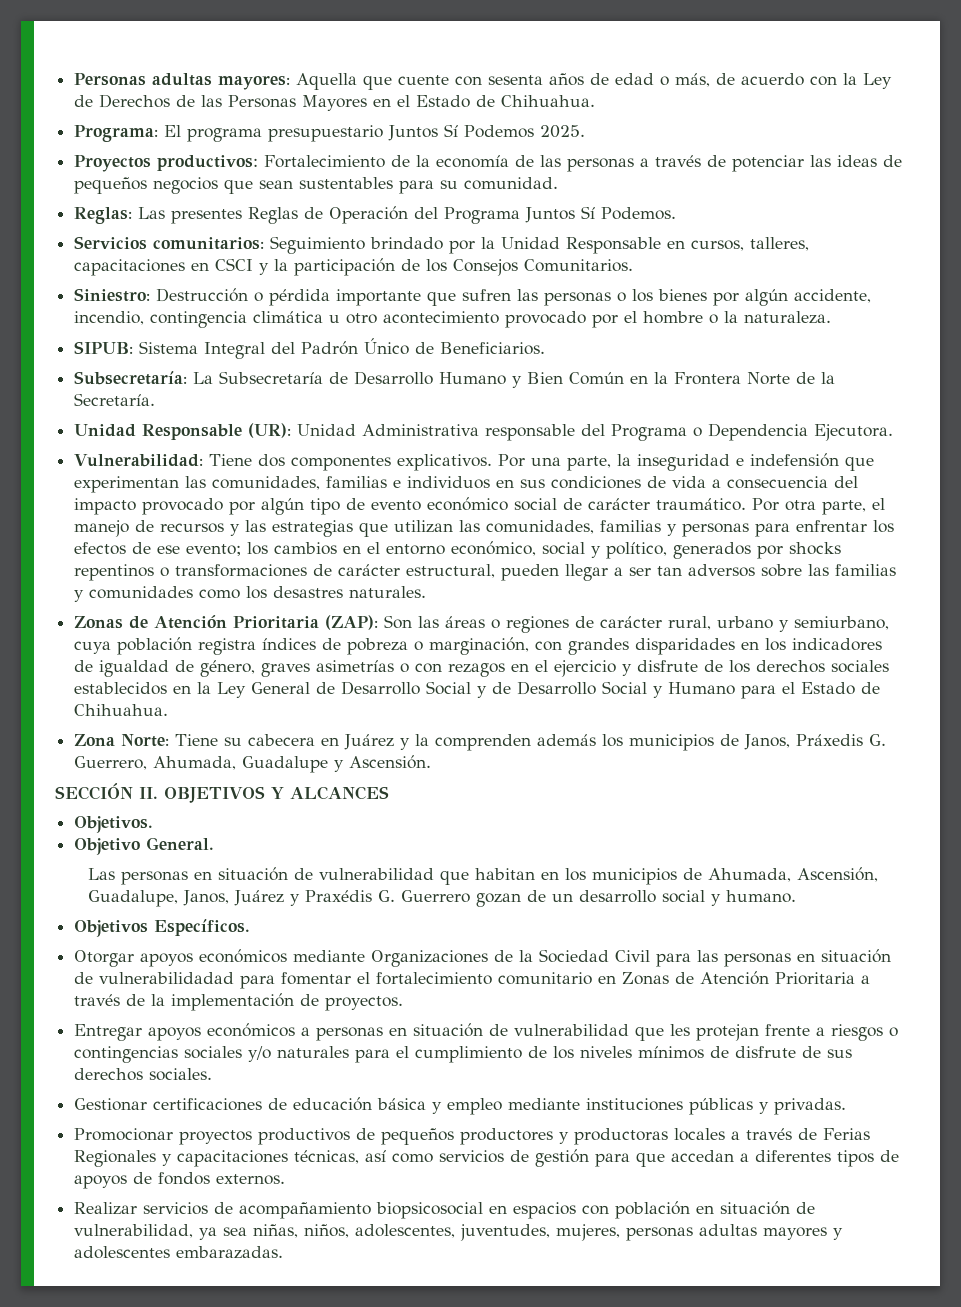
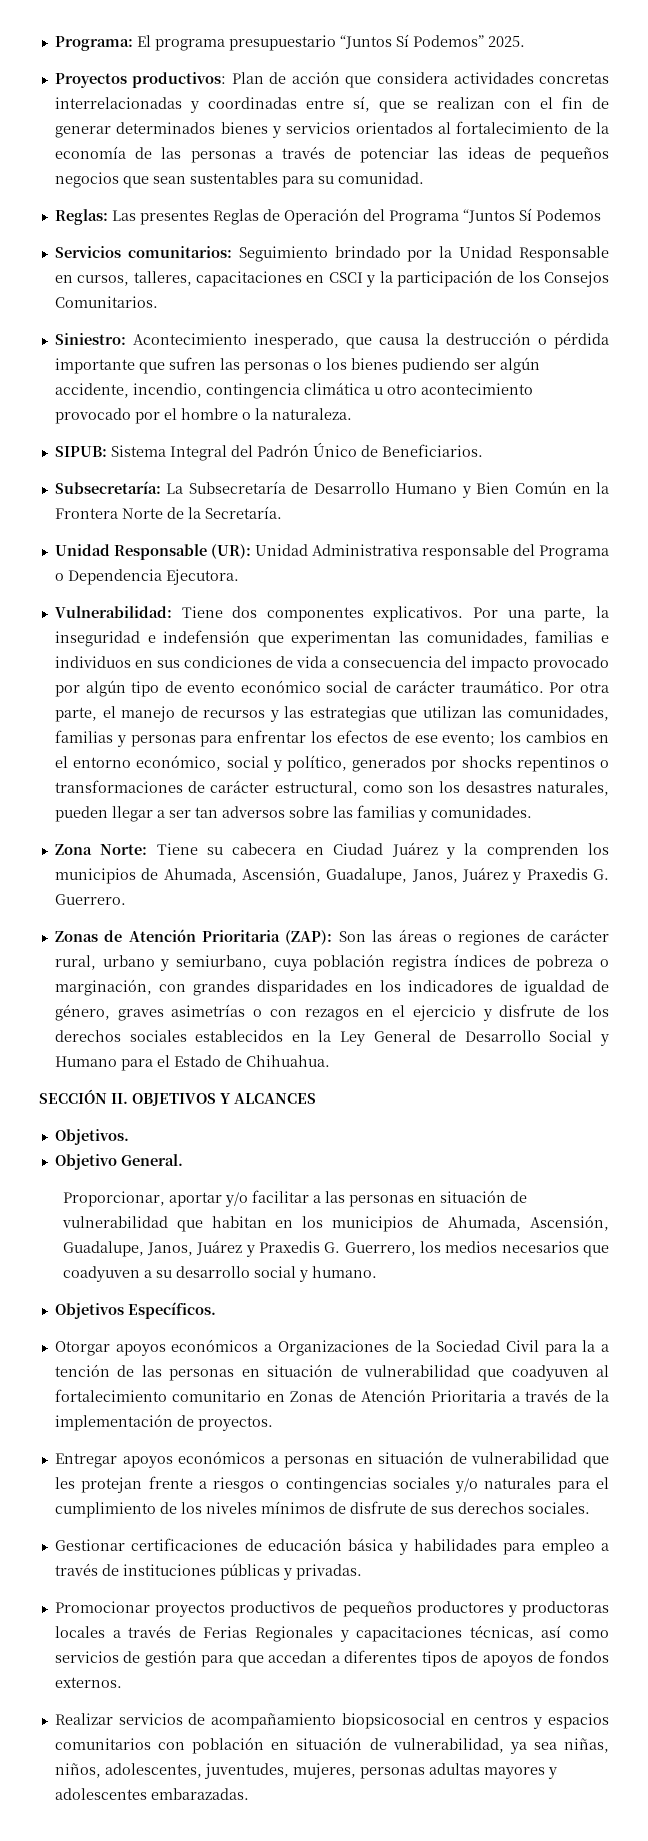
[74,73,893,90] [74,94,596,111] Personas adultas mayores: Aquella que cuente con sesenta años de edad o más, de acuerdo con la Ley de Derechos de las Personas Mayores en el Estado de Chihuahua. // -> (54, 43) none
[388,124,535,141] Juntos Sí Podemos -> [339,34,484,49] “Juntos Sí Podemos”
[264,155,386,168] Fortalecimiento -> [231,71,610,88] [54,96,609,113] [54,121,569,138] Plan de acción que considera actividades concretas interrelacionadas y coordinadas entre sí, que se realizan con el fin de generar determinados bienes y servicios orientados al fortalecimiento
[525,206,677,223] Juntos Sí Podemos. -> [462,208,601,223] “Juntos Sí Podemos
[156,288,249,302] Destrucción -> [132,332,531,349] Acontecimiento inesperado, que causa la destrucción
[713,292,740,306] por -> [401,358,496,374] pudiendo ser
(496, 571) none -> [362,781,610,796] como son los desastres naturales,
[89,586,427,599] comunidades como los desastres naturales. -> [430,806,532,818] [54,842,610,859] [54,867,610,884] [54,894,126,905] comunidades. // Zona Norte: Tiene su cabecera en Ciudad Juárez y la comprenden los municipios de Ahumada, Ascensión, Guadalupe, Janos, Juárez y Praxedis G. Guerrero.
[492,681,664,698] de Desarrollo Social y -> (610, 1040) none
[74,734,887,751] [74,755,432,773] // Zona Norte: Tiene su cabecera en Juárez y la comprenden además los municipios de Janos, Práxedis G. Guerrero, Ahumada, Guadalupe y Ascensión. -> (330, 1061) none
[87,868,115,880] Las -> [62,1190,345,1207] Proporcionar, aportar y/o facilitar a las
[304,890,573,907] Praxédis G. Guerrero gozan de un -> [259,1241,609,1257] [62,1266,172,1282] Praxedis G. Guerrero, los medios necesarios que coadyuven a su
[293,950,366,962] mediante -> [264,1344,273,1352] a
[697,949,892,967] [74,972,371,989] las personas en situación de vulnerabilidadad para fomentar el -> [582,1340,610,1352] [54,1364,609,1381] la a tención de las personas en situación de vulnerabilidad que coadyuven al
[447,1098,581,1115] empleo mediante -> [413,1539,609,1555] [54,1563,119,1576] habilidades para empleo a través de
[513,1202,577,1219] espacios -> [474,1713,610,1729] [54,1738,151,1750] centros y espacios comunitarios

